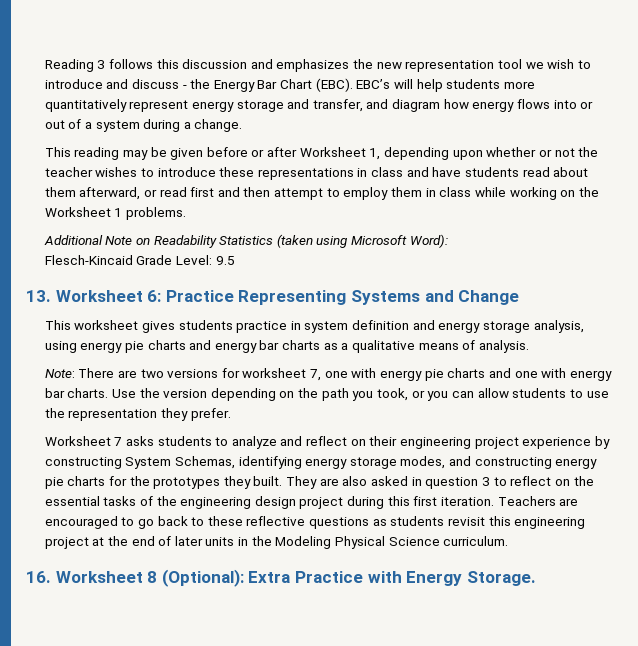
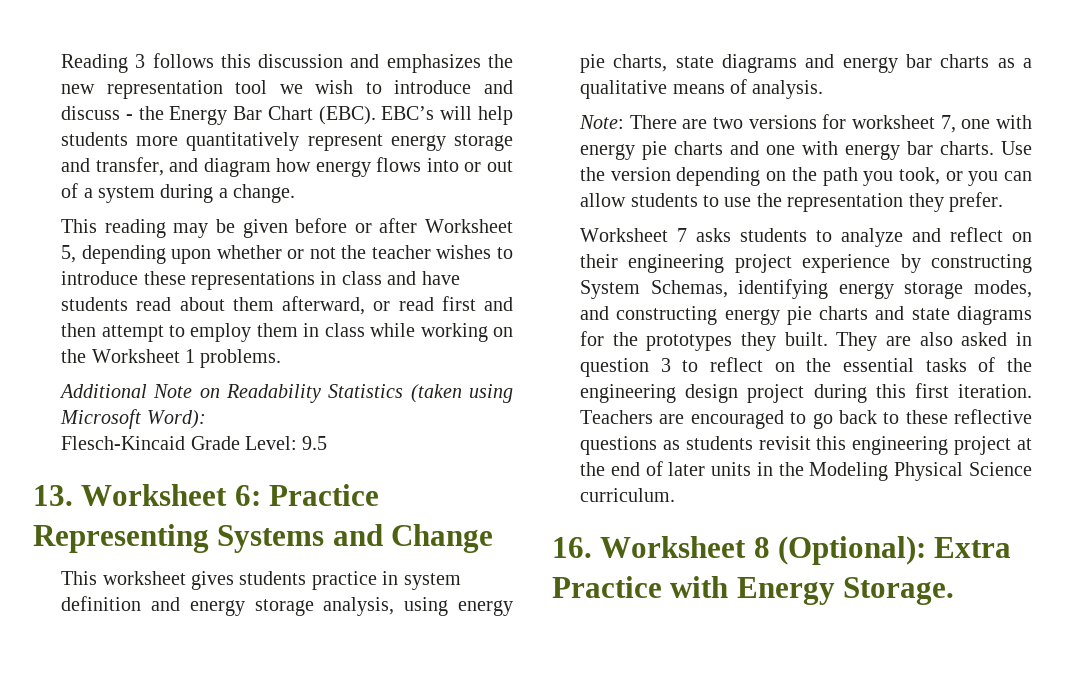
[369,148,381,160] 1, -> [61,245,77,263] 5,
[147,340,186,350] charts -> [613,54,798,73] charts, state diagrams
(106, 481) none -> [875,306,1032,325] and state diagrams

